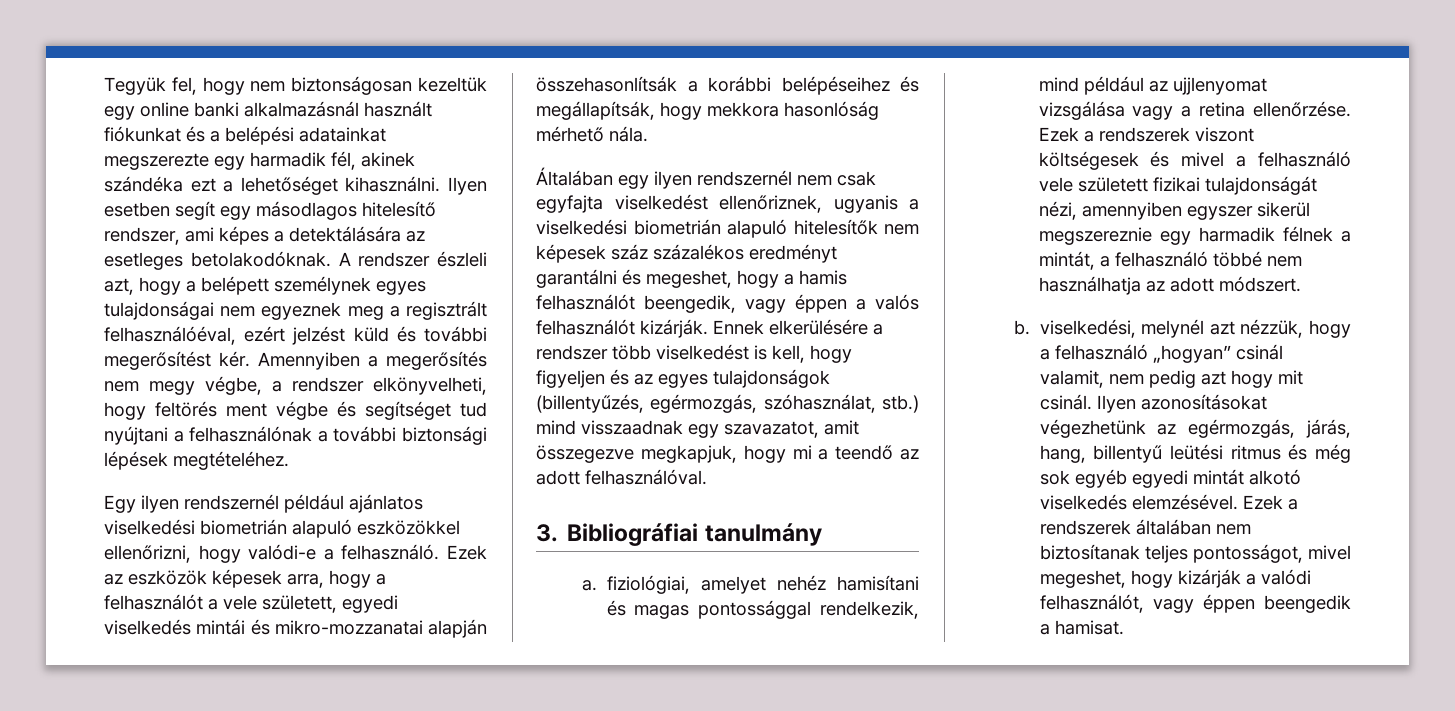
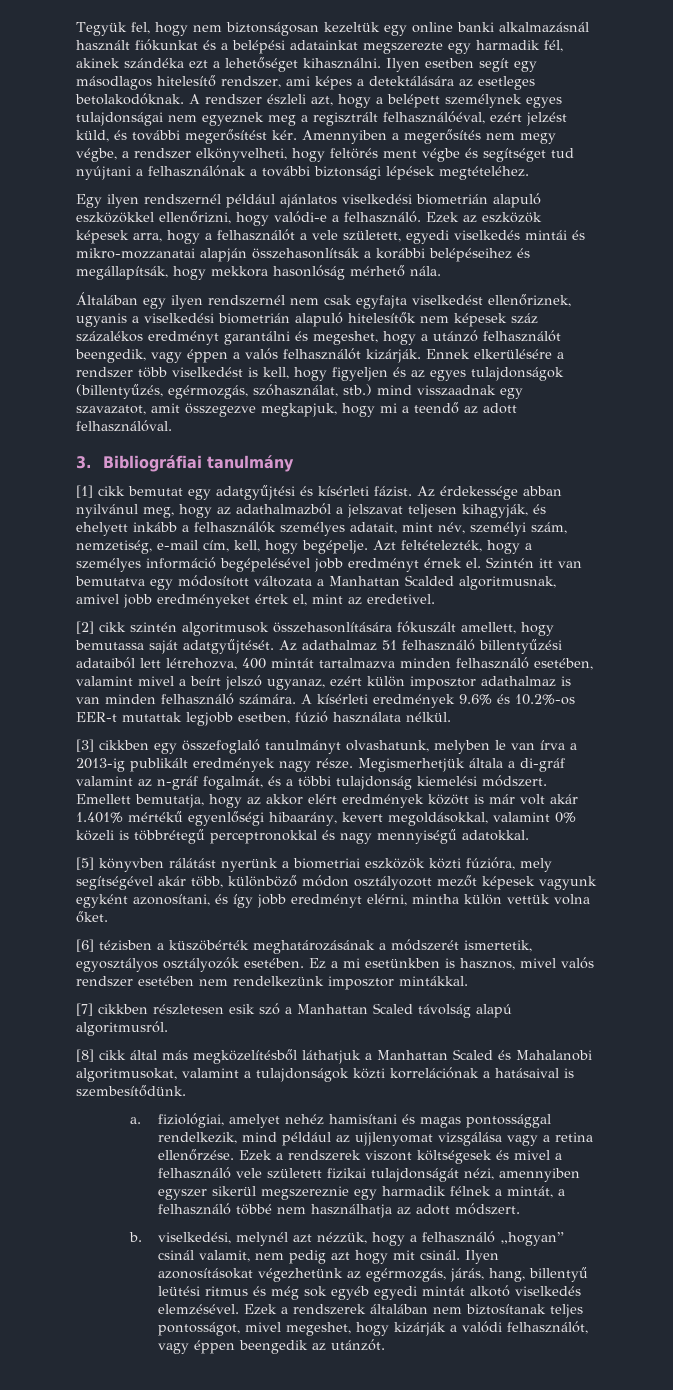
[353,327,389,342] küld -> [76,130,109,142] küld,
[799,270,847,285] hamis -> [433,330,478,342] utánzó
(822, 534) none -> [76,485,562,500] [76,503,546,518] [76,521,567,536] [76,540,532,554] [76,557,582,572] [75,575,556,590] [76,594,435,608] [76,621,554,636] [75,639,562,654] [76,657,593,670] [76,675,571,690] [76,693,575,708] [76,711,451,726] [76,739,577,754] [76,758,565,772] [76,775,547,790] [76,794,578,808] [76,811,576,826] [76,829,529,844] [76,857,552,872] [76,875,597,890] [76,894,590,908] [76,911,108,923] [76,939,532,954] [76,957,594,972] [76,976,468,990] [76,1003,512,1018] [76,1021,168,1036] [76,1049,592,1064] [76,1067,574,1082] [76,1085,186,1097] // [1] cikk bemutat egy adatgyűjtési és kísérleti fázist. Az érdekessége abban nyilvánul meg, hogy az adathalmazból a jelszavat teljesen kihagyják, és ehelyett inkább a felhasználók személyes adatait, mint név, személyi szám, nemzetiség, e-mail cím, kell, hogy begépelje. Azt feltételezték, hogy a személyes információ begépelésével jobb eredményt érnek el. Szintén itt van bemutatva egy módosított változata a Manhattan Scalded algoritmusnak, amivel jobb eredményeket értek el, mint az eredetivel. // [2] cikk szintén algoritmusok összehasonlítására fókuszált amellett, hogy bemutassa saját adatgyűjtését. Az adathalmaz 51 felhasználó billentyűzési adataiból lett létrehozva, 400 mintát tartalmazva minden felhasználó esetében, valamint mivel a beírt jelszó ugyanaz, ezért külön imposztor adathalmaz is van minden felhasználó számára. A kísérleti eredmények 9.6% és 10.2%-os EER-t mutattak legjobb esetben, fúzió használata nélkül. // [3] cikkben egy összefoglaló tanulmányt olvashatunk, melyben le van írva a 2013-ig publikált eredmények nagy része. Megismerhetjük általa a di-gráf valamint az n-gráf fogalmát, és a többi tulajdonság kiemelési módszert. Emellett bemutatja, hogy az akkor elért eredmények között is már volt akár 1.401% mértékű egyenlőségi hibaarány, kevert megoldásokkal, valamint 0% közeli is többrétegű perceptronokkal és nagy mennyiségű adatokkal. // [5] könyvben rálátást nyerünk a biometriai eszközök közti fúzióra, mely segítségével akár több, különböző módon osztályozott mezőt képesek vagyunk egyként azonosítani, és így jobb eredményt elérni, mintha külön vettük volna őket. // [6] tézisben a küszöbérték meghatározásának a módszerét ismertetik, egyosztályos osztályozók esetében. Ez a mi esetünkben is hasznos, mivel valós rendszer esetében nem rendelkezünk imposztor mintákkal. // [7] cikkben részletesen esik szó a Manhattan Scaled távolság alapú algoritmusról. // [8] cikk által más megközelítésből láthatjuk a Manhattan Scaled és Mahalanobi algoritmusokat, valamint a tulajdonságok közti korrelációnak a hatásaival is szembesítődünk.
[1039,620,1124,635] a hamisat. -> [311,1339,385,1351] az utánzót.

